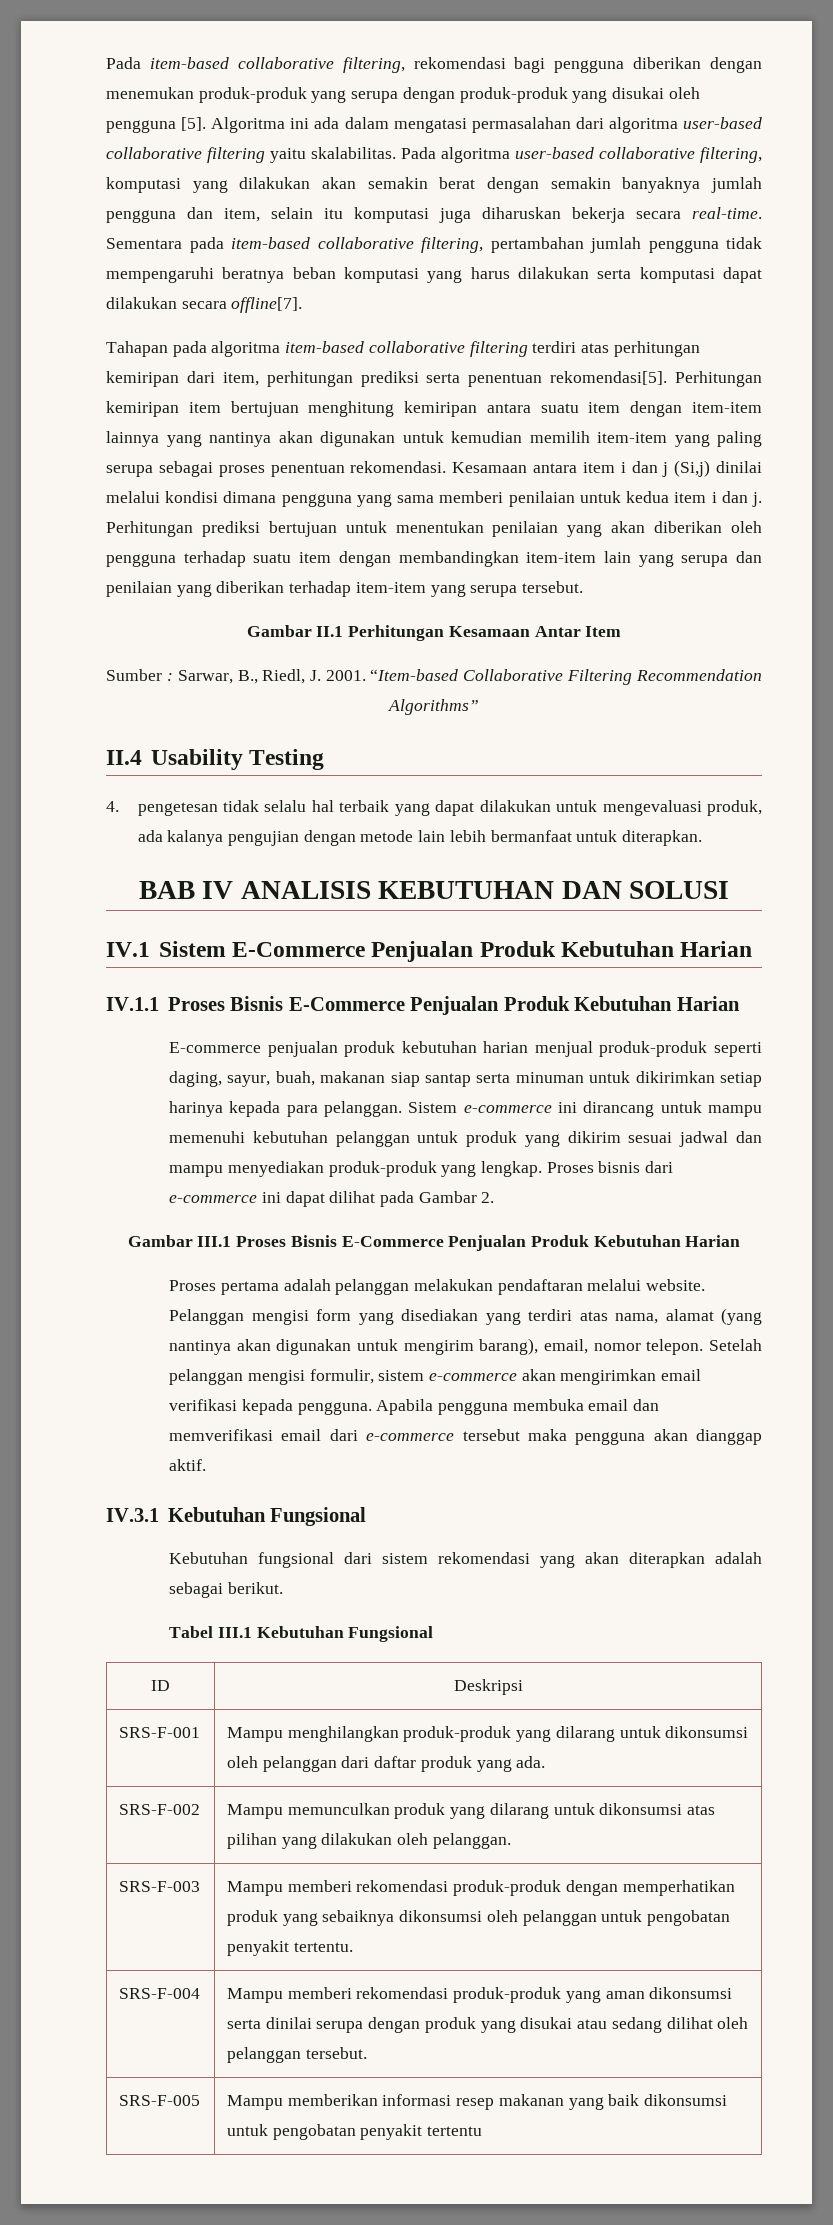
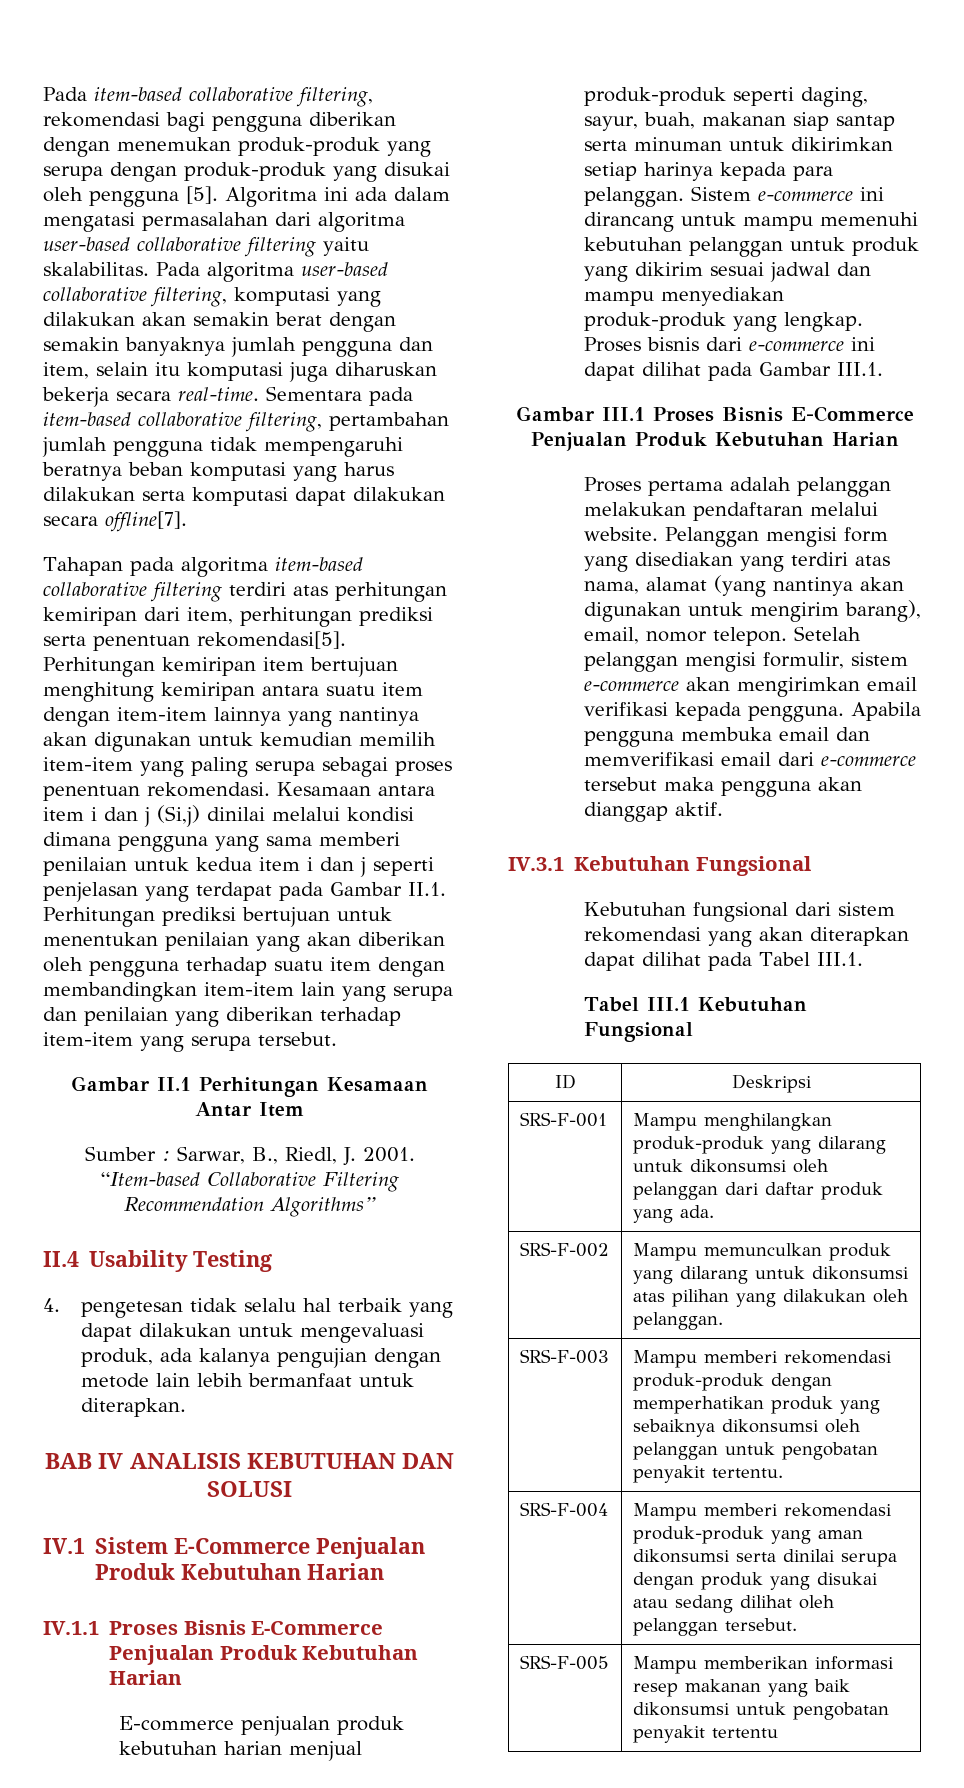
[752,492,763,507] j. -> [360,857,434,877] [43,882,446,902] j seperti penjelasan yang terdapat pada Gambar II.1.
[481,1192,495,1203] 2. -> [836,362,883,376] III.1.
[715,1552,763,1564] [169,1582,283,1598] adalah sebagai berikut. -> [583,952,863,971] dapat dilihat pada Tabel III.1.

